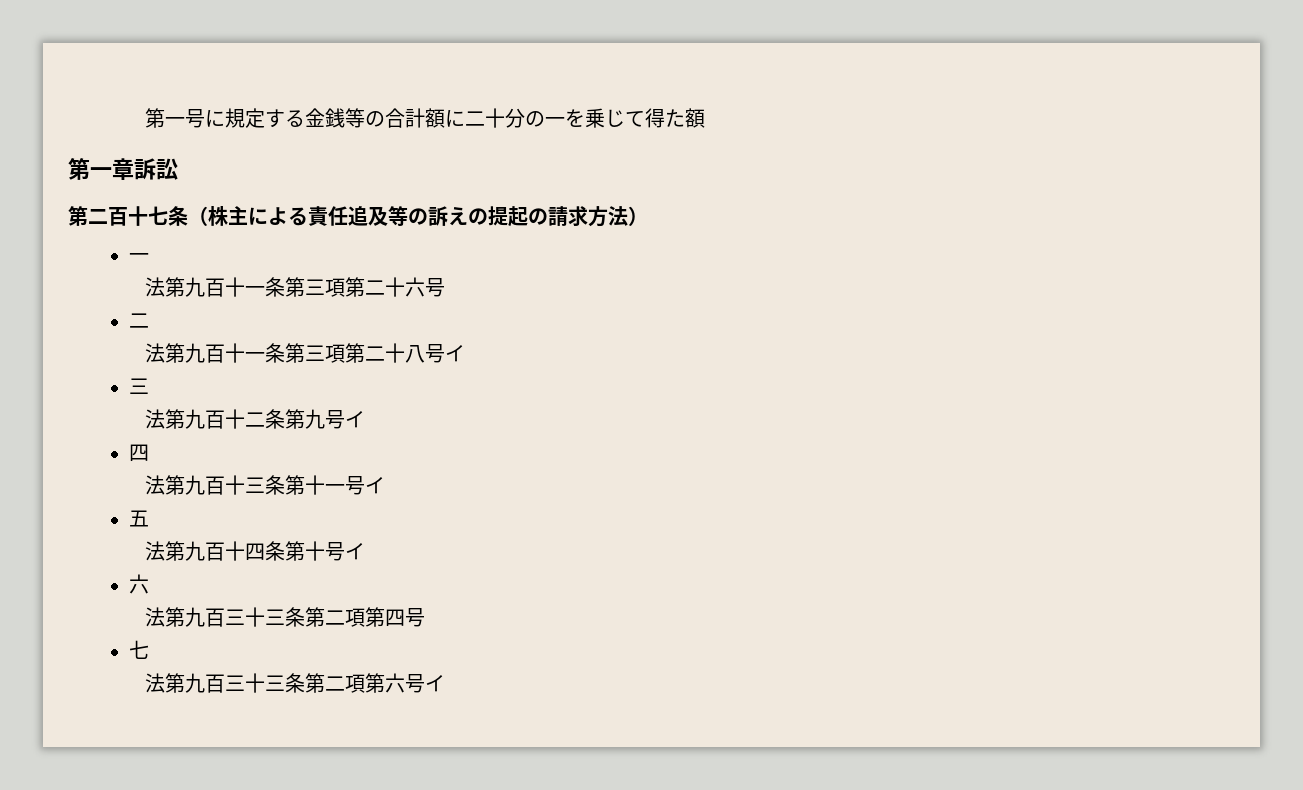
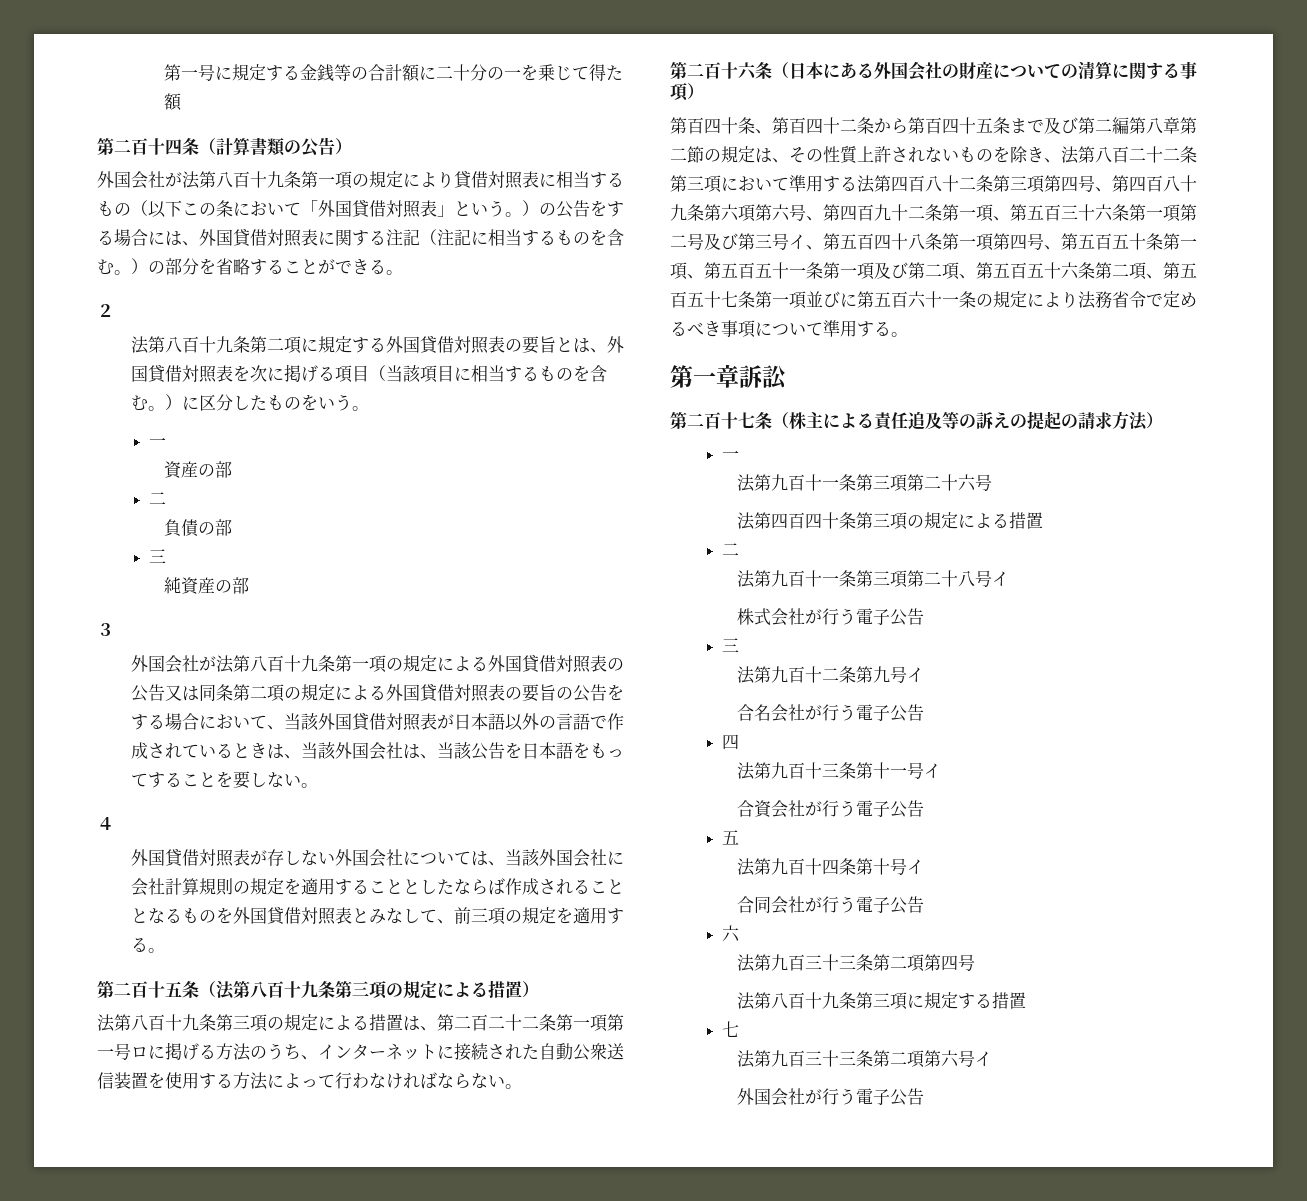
(706, 118) none -> [97,137,352,157] [97,171,624,189] [97,200,624,218] [97,229,624,247] [97,258,403,275] [97,304,114,317] [130,336,624,354] [130,364,607,383] [130,394,369,411] [149,437,167,447] [164,461,233,479] [149,492,167,505] [164,519,233,537] [149,549,167,563] [164,577,250,595] [97,623,114,636] [130,655,624,673] [130,684,624,702] [130,713,624,731] [130,742,624,760] [130,771,318,789] [97,817,114,830] [130,849,624,867] [130,878,624,896] [130,907,624,925] [130,937,165,953] [97,980,539,1000] [97,1014,624,1032] [97,1042,624,1061] [97,1072,522,1090] [670,61,1197,81] [670,83,704,101] [670,117,1197,134] [670,146,1197,164] [670,175,1197,193] [670,204,1197,222] [670,233,1197,251] [670,262,1197,280] [670,291,1197,309] [670,320,908,338] // 第二百十四条（計算書類の公告） // 外国会社が法第八百十九条第一項の規定により貸借対照表に相当するもの（以下この条において「外国貸借対照表」という。）の公告をする場合には、外国貸借対照表に関する注記（注記に相当するものを含む。）の部分を省略することができる。 // ２ // 法第八百十九条第二項に規定する外国貸借対照表の要旨とは、外国貸借対照表を次に掲げる項目（当該項目に相当するものを含む。）に区分したものをいう。 // 一 // 資産の部 // 二 // 負債の部 // 三 // 純資産の部 // ３ // 外国会社が法第八百十九条第一項の規定による外国貸借対照表の公告又は同条第二項の規定による外国貸借対照表の要旨の公告をする場合において、当該外国貸借対照表が日本語以外の言語で作成されているときは、当該外国会社は、当該公告を日本語をもってすることを要しない。 // ４ // 外国貸借対照表が存しない外国会社については、当該外国会社に会社計算規則の規定を適用することとしたならば作成されることとなるものを外国貸借対照表とみなして、前三項の規定を適用する。 // 第二百十五条（法第八百十九条第三項の規定による措置） // 法第八百十九条第三項の規定による措置は、第二百二十二条第一項第一号ロに掲げる方法のうち、インターネットに接続された自動公衆送信装置を使用する方法によって行わなければならない。 // 第二百十六条（日本にある外国会社の財産についての清算に関する事項） // 第百四十条、第百四十二条から第百四十五条まで及び第二編第八章第二節の規定は、その性質上許されないものを除き、法第八百二十二条第三項において準用する法第四百八十二条第三項第四号、第四百八十九条第六項第六号、第四百九十二条第一項、第五百三十六条第一項第二号及び第三号イ、第五百四十八条第一項第四号、第五百五十条第一項、第五百五十一条第一項及び第二項、第五百五十六条第二項、第五百五十七条第一項並びに第五百六十一条の規定により法務省令で定めるべき事項について準用する。
(446, 287) none -> [737,512,1044,530] // 法第四百四十条第三項の規定による措置
(466, 353) none -> [737,608,925,626] // 株式会社が行う電子公告
(366, 419) none -> [737,704,925,722] // 合名会社が行う電子公告
(386, 485) none -> [737,800,925,818] // 合資会社が行う電子公告
(366, 551) none -> [737,896,925,914] // 合同会社が行う電子公告
(426, 617) none -> [737,992,1027,1010] // 法第八百十九条第三項に規定する措置
(446, 683) none -> [737,1088,925,1106] // 外国会社が行う電子公告

